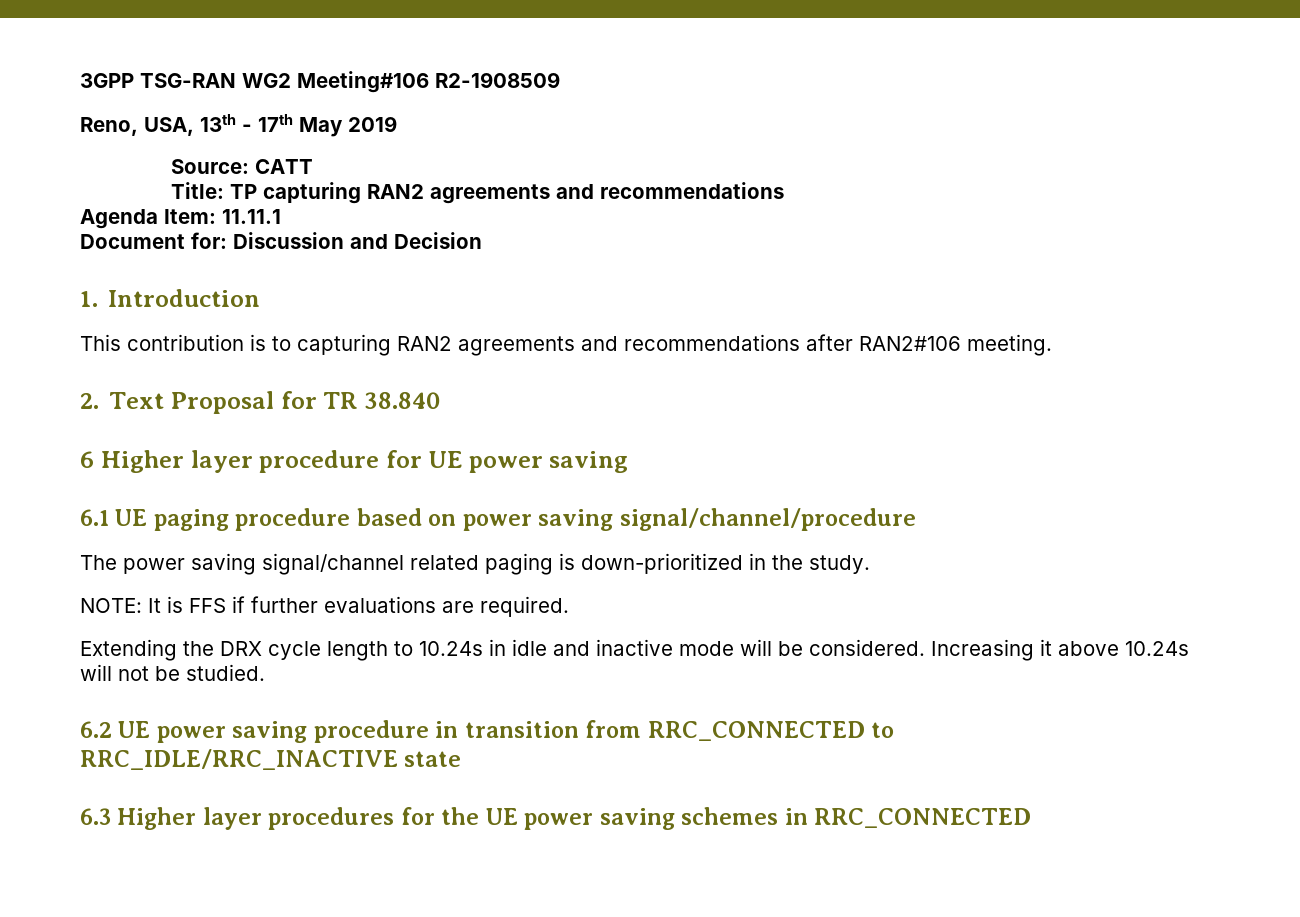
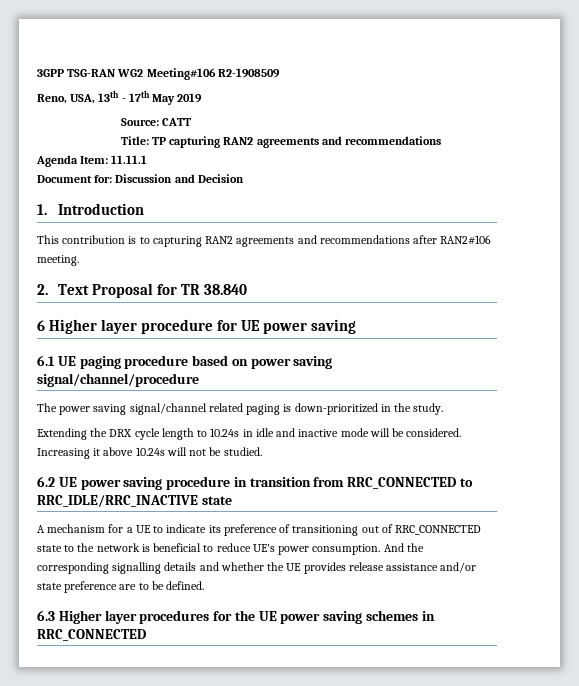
[80,596,569,617] // NOTE: It is FFS if further evaluations are required. -> (444, 409) none
(462, 759) none -> [37,524,482,536] [37,543,424,555] [37,562,477,574] [37,581,205,593] // A mechanism for a UE to indicate its preference of transitioning out of RRC_CONNECTED state to the network is beneficial to reduce UE's power consumption. And the corresponding signalling details and whether the UE provides release assistance and/or state preference are to be defined.

